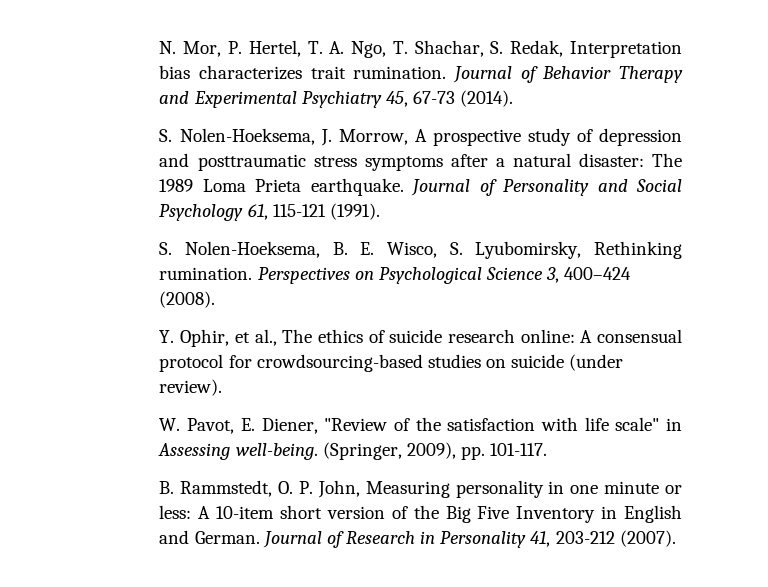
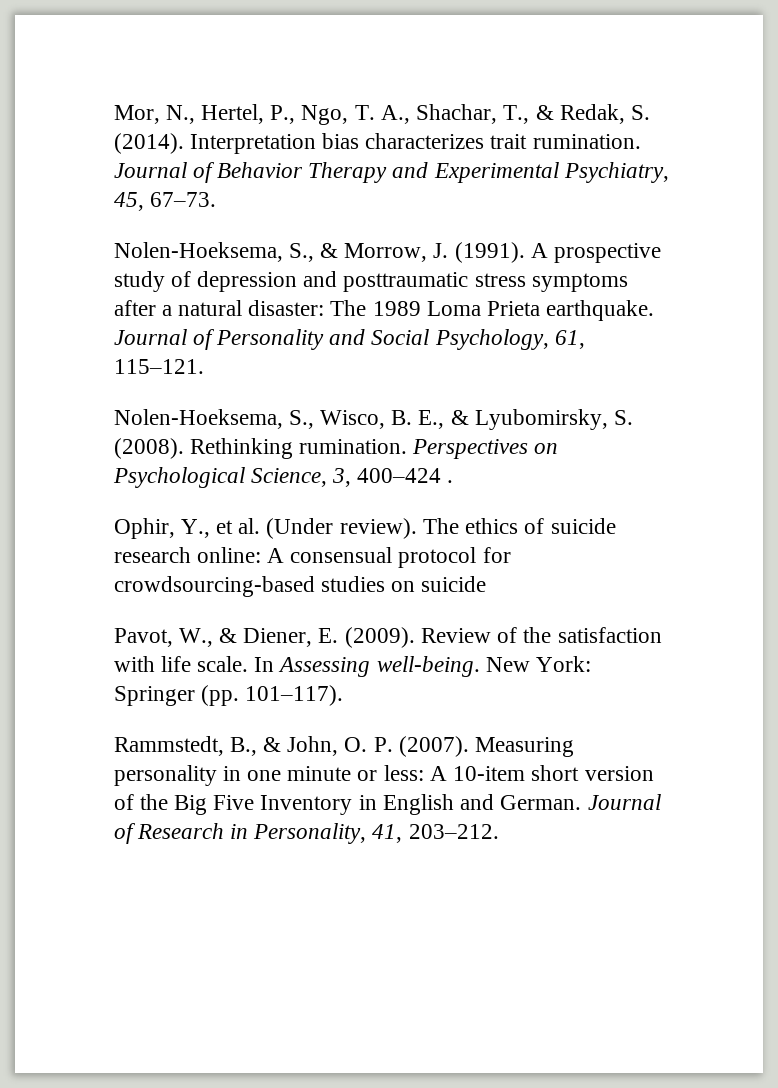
[159,40,564,58] N. Mor, P. Hertel, T. A. Ngo, T. Shachar, S. Redak, -> [113,104,650,125] [113,133,184,154] Mor, N., Hertel, P., Ngo, T. A., Shachar, T., & Redak, S. (2014).
[301,90,514,108] [159,128,408,146] Psychiatry 45, 67-73 (2014). // S. Nolen-Hoeksema, J. Morrow, -> [563,162,669,183] [113,192,216,211] [113,242,525,263] Psychiatry, 45, 67–73. // Nolen-Hoeksema, S., & Morrow, J. (1991).
[159,203,380,221] [159,241,582,259] Psychology 61, 115-121 (1991). // S. Nolen-Hoeksema, B. E. Wisco, S. Lyubomirsky, -> [434,329,585,350] [113,359,204,374] [113,409,634,430] [113,438,184,459] Psychology, 61, 115–121. // Nolen-Hoeksema, S., Wisco, B. E., & Lyubomirsky, S. (2008).
[485,267,543,280] Science -> [250,468,327,487] Science,
[159,291,216,308] [159,329,277,347] (2008). // Y. Ophir, et al., -> [447,480,454,483] [113,518,417,539] . // Ophir, Y., et al. (Under review).
[569,354,624,371] [159,379,223,396] [159,418,388,434] (under review). // W. Pavot, E. Diener, "Review -> [113,627,491,648] // Pavot, W., & Diener, E. (2009). Review
[615,417,682,431] [158,442,548,460] [159,480,273,497] scale" in Assessing well-being. (Springer, 2009), pp. 101-117. // B. Rammstedt, -> [197,656,592,677] [113,685,344,706] [113,736,339,756] scale. In Assessing well-being. New York: Springer (pp. 101–117). // Rammstedt, B., & John,
[317,480,360,498] John, -> [398,736,469,757] (2007).
[440,530,676,548] Personality 41, 203-212 (2007). -> [253,823,499,844] Personality, 41, 203–212.

